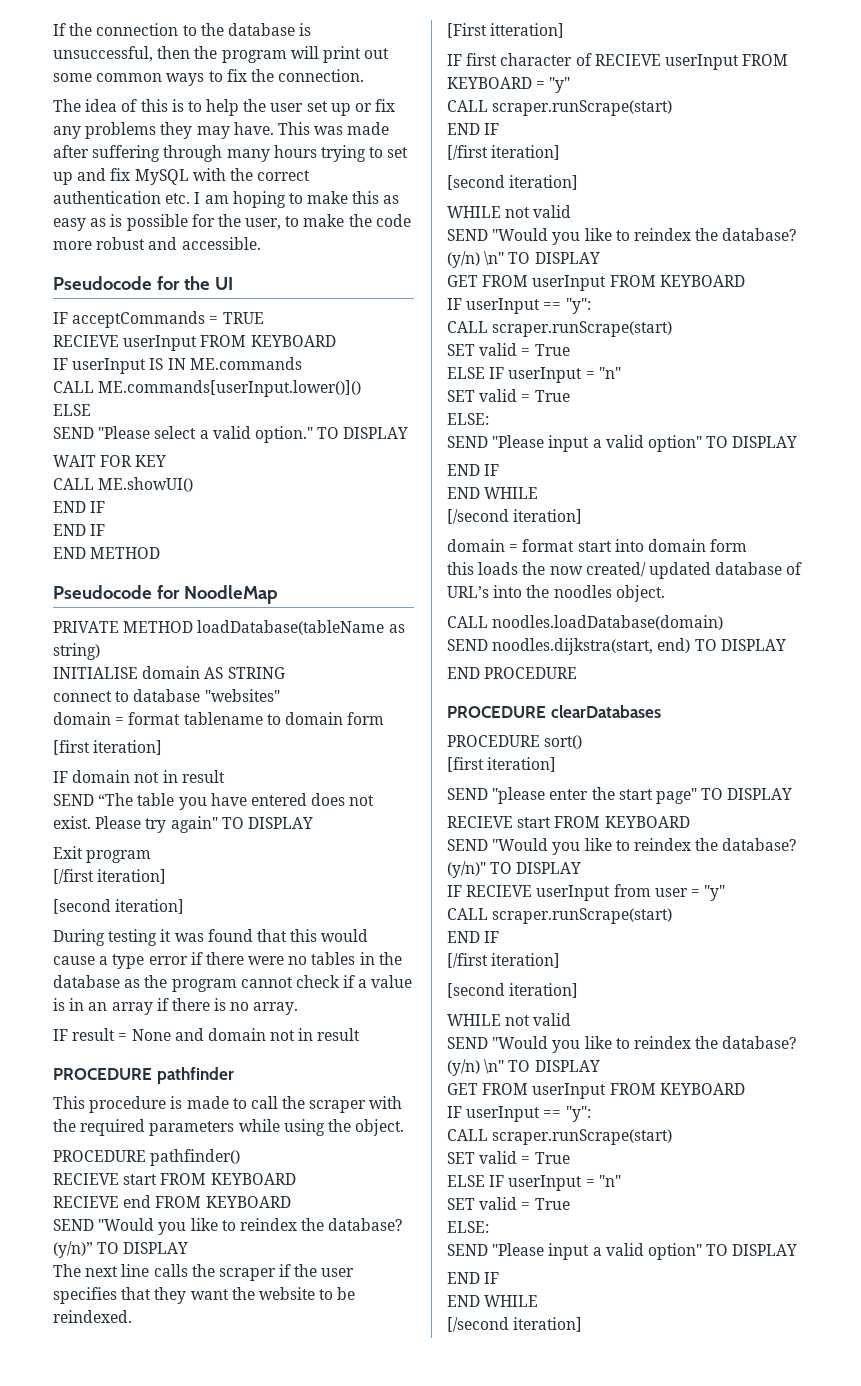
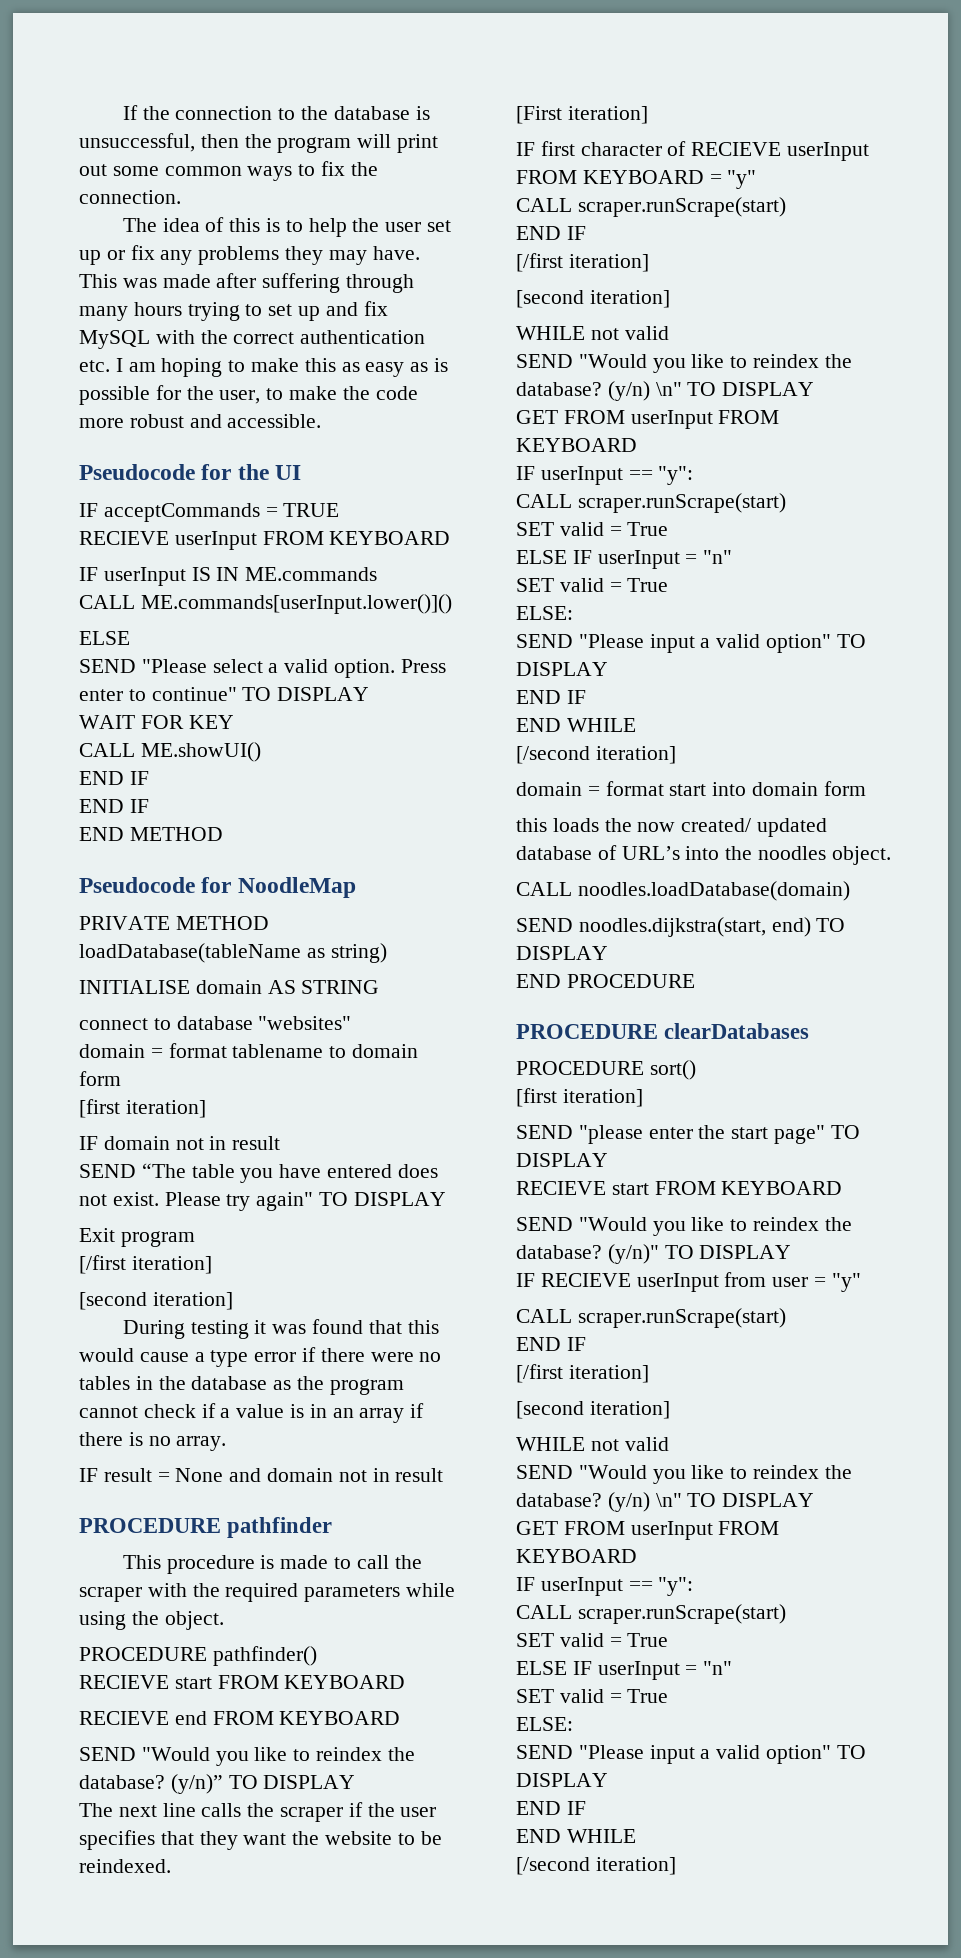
[254,426,313,443] option." -> [334,659,446,678] [79,687,237,701] option. Press enter to continue"
[490,23,565,38] itteration] -> [567,106,648,124] iteration]

